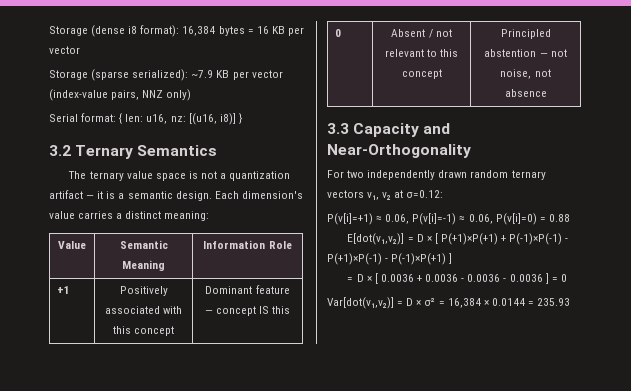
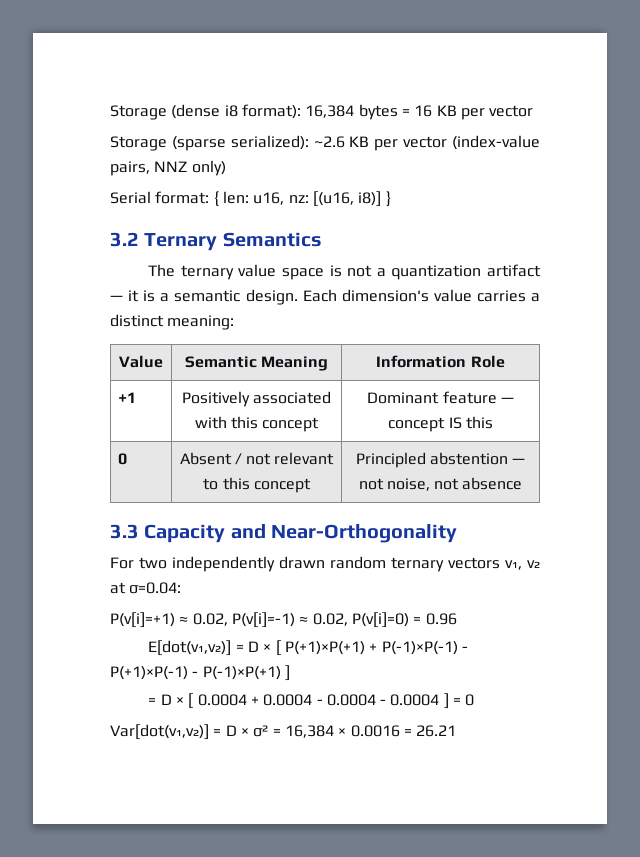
[191,70,214,78] ~7.9 -> [313,136,345,148] ~2.6
[406,190,444,198] σ=0.12: -> [129,582,182,594] σ=0.04:
[385,214,410,224] 0.06, -> [192,613,228,626] 0.02,
[468,214,493,224] 0.06, -> [312,613,348,626] 0.02,
[548,214,570,222] 0.88 -> [425,613,457,625] 0.96
[380,274,543,282] 0.0036 + 0.0036 - 0.0036 - 0.0036 -> [197,694,440,706] 0.0004 + 0.0004 - 0.0004 - 0.0004
[491,298,571,306] 0.0144 = 235.93 -> [350,725,457,737] 0.0016 = 26.21

